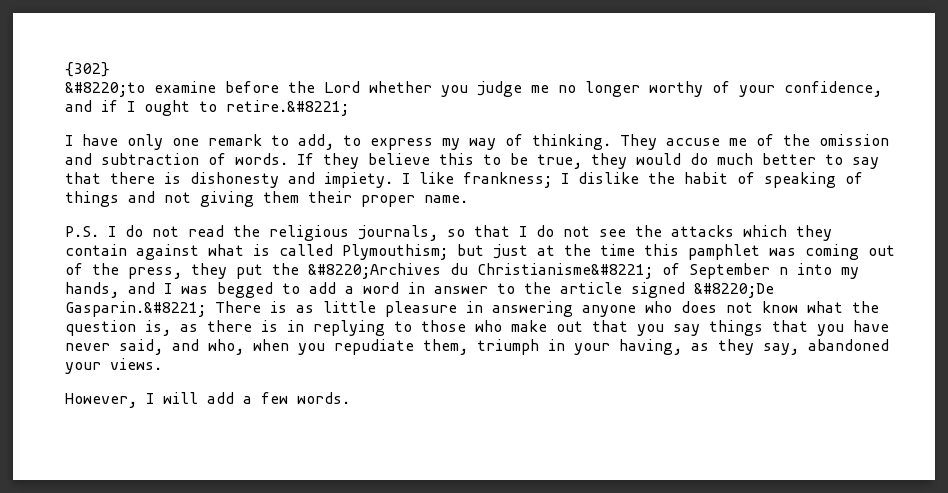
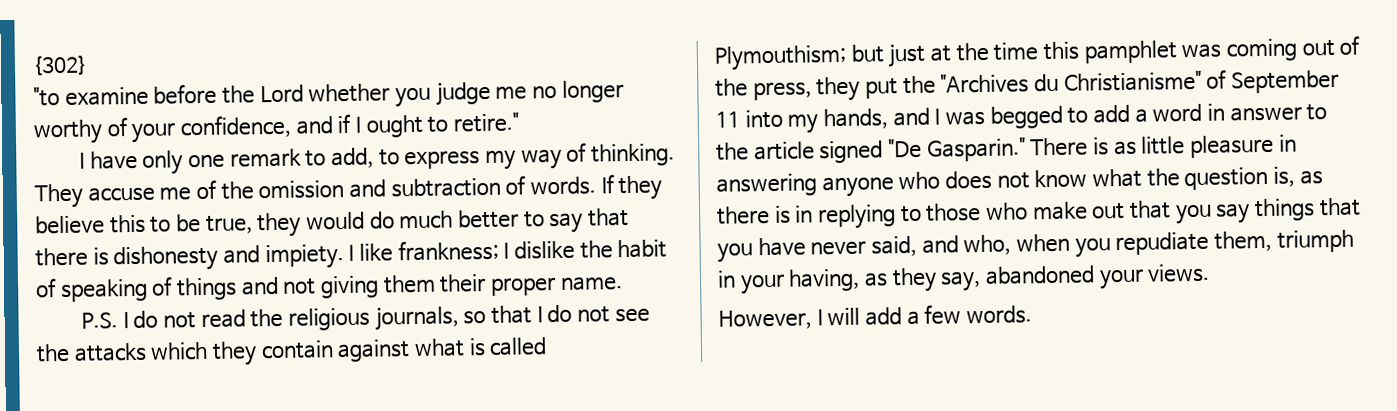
[65,82,145,97] &#8220;to -> [33,87,60,107] "to
[226,100,349,116] retire.&#8221; -> [453,112,520,133] retire."
[308,263,653,279] &#8220;Archives du Christianisme&#8221; -> [940,70,1202,94] "Archives du Christianisme"
[779,267,788,275] n -> [715,111,740,128] 11
[694,283,774,298] [65,301,206,317] &#8220;De Gasparin.&#8221; -> [888,137,1026,162] "De Gasparin."

